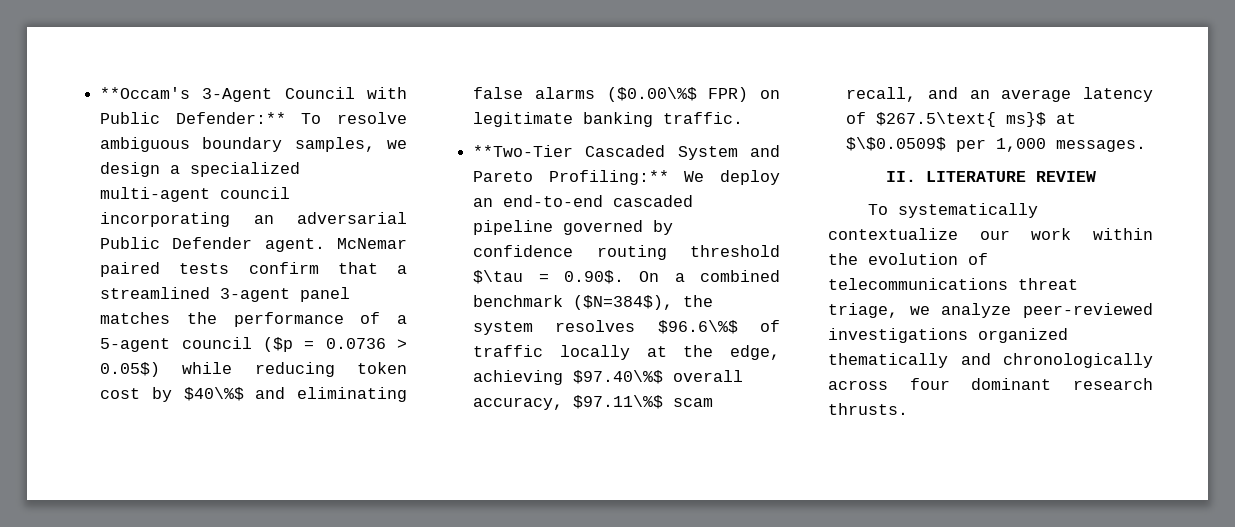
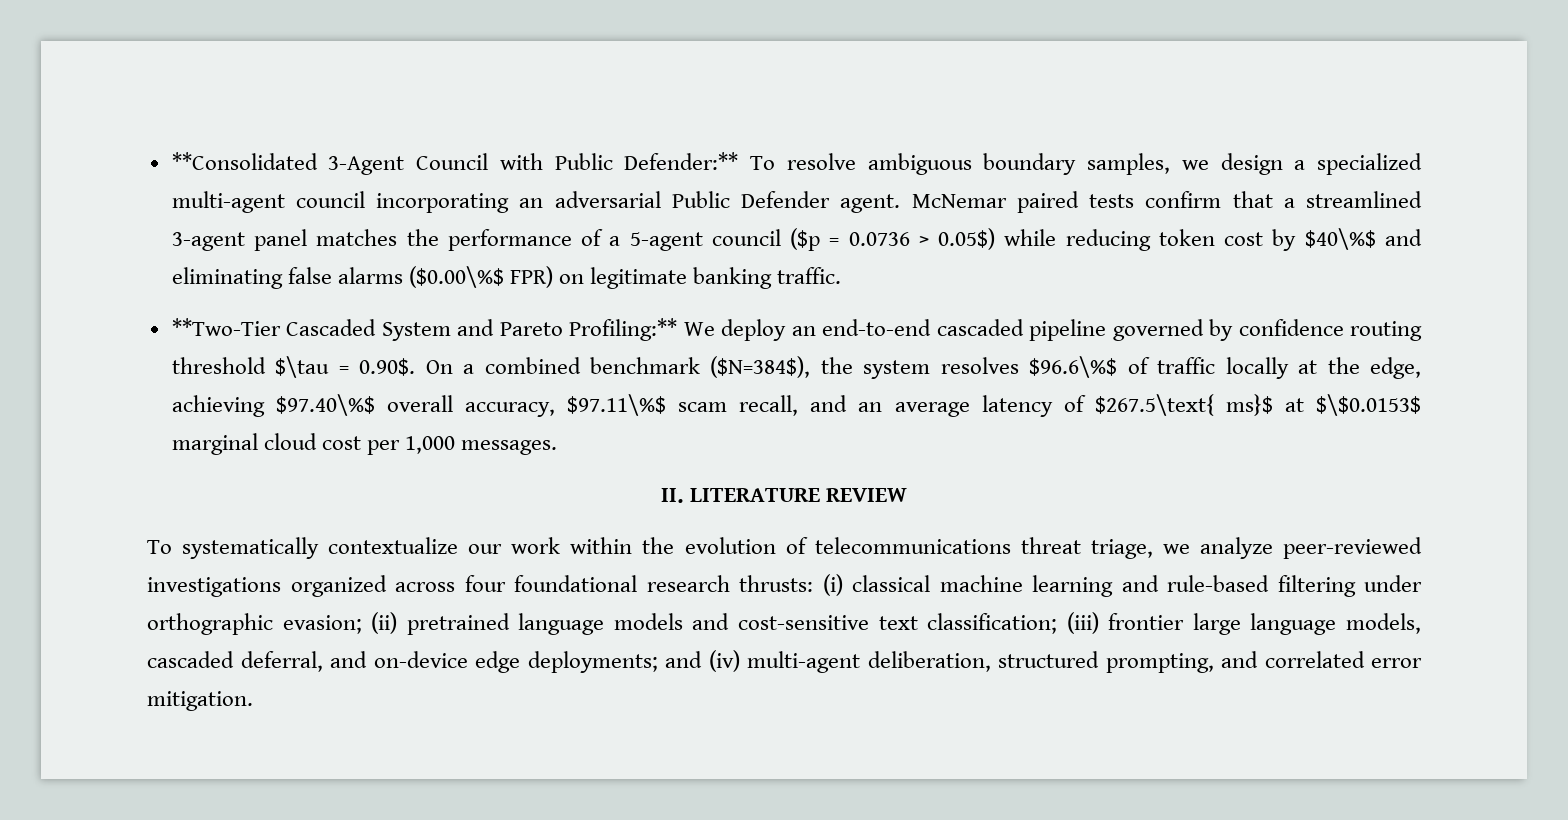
[100,87,191,99] **Occam's -> [171,152,318,170] **Consolidated
[846,137,947,151] $\$0.0509$ -> [1316,394,1421,416] [171,433,361,455] $\$0.0153$ marginal cloud cost
[828,353,1153,368] [828,378,1153,390] [828,403,908,415] thematically and chronologically across four dominant research thrusts. -> [395,574,1422,597] [147,612,1422,635] [147,650,1422,673] [147,691,253,711] across four foundational research thrusts: (i) classical machine learning and rule-based filtering under orthographic evasion; (ii) pretrained language models and cost-sensitive text classification; (iii) frontier large language models, cascaded deferral, and on-device edge deployments; and (iv) multi-agent deliberation, structured prompting, and correlated error mitigation.

